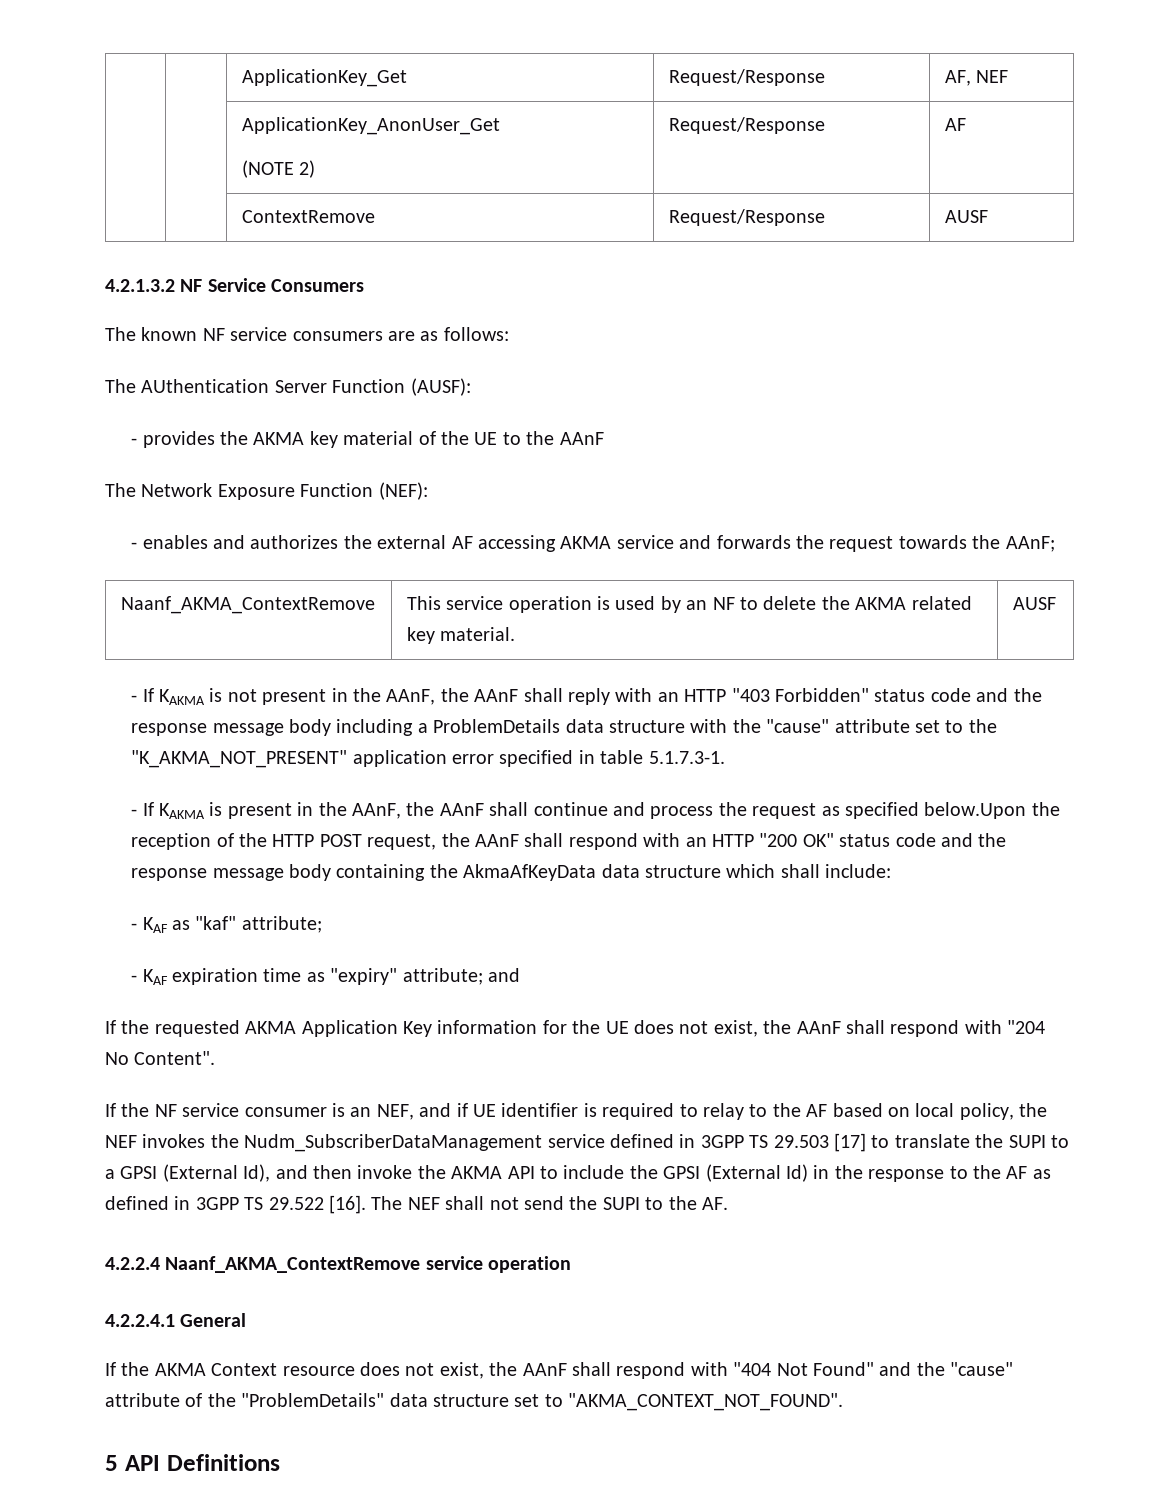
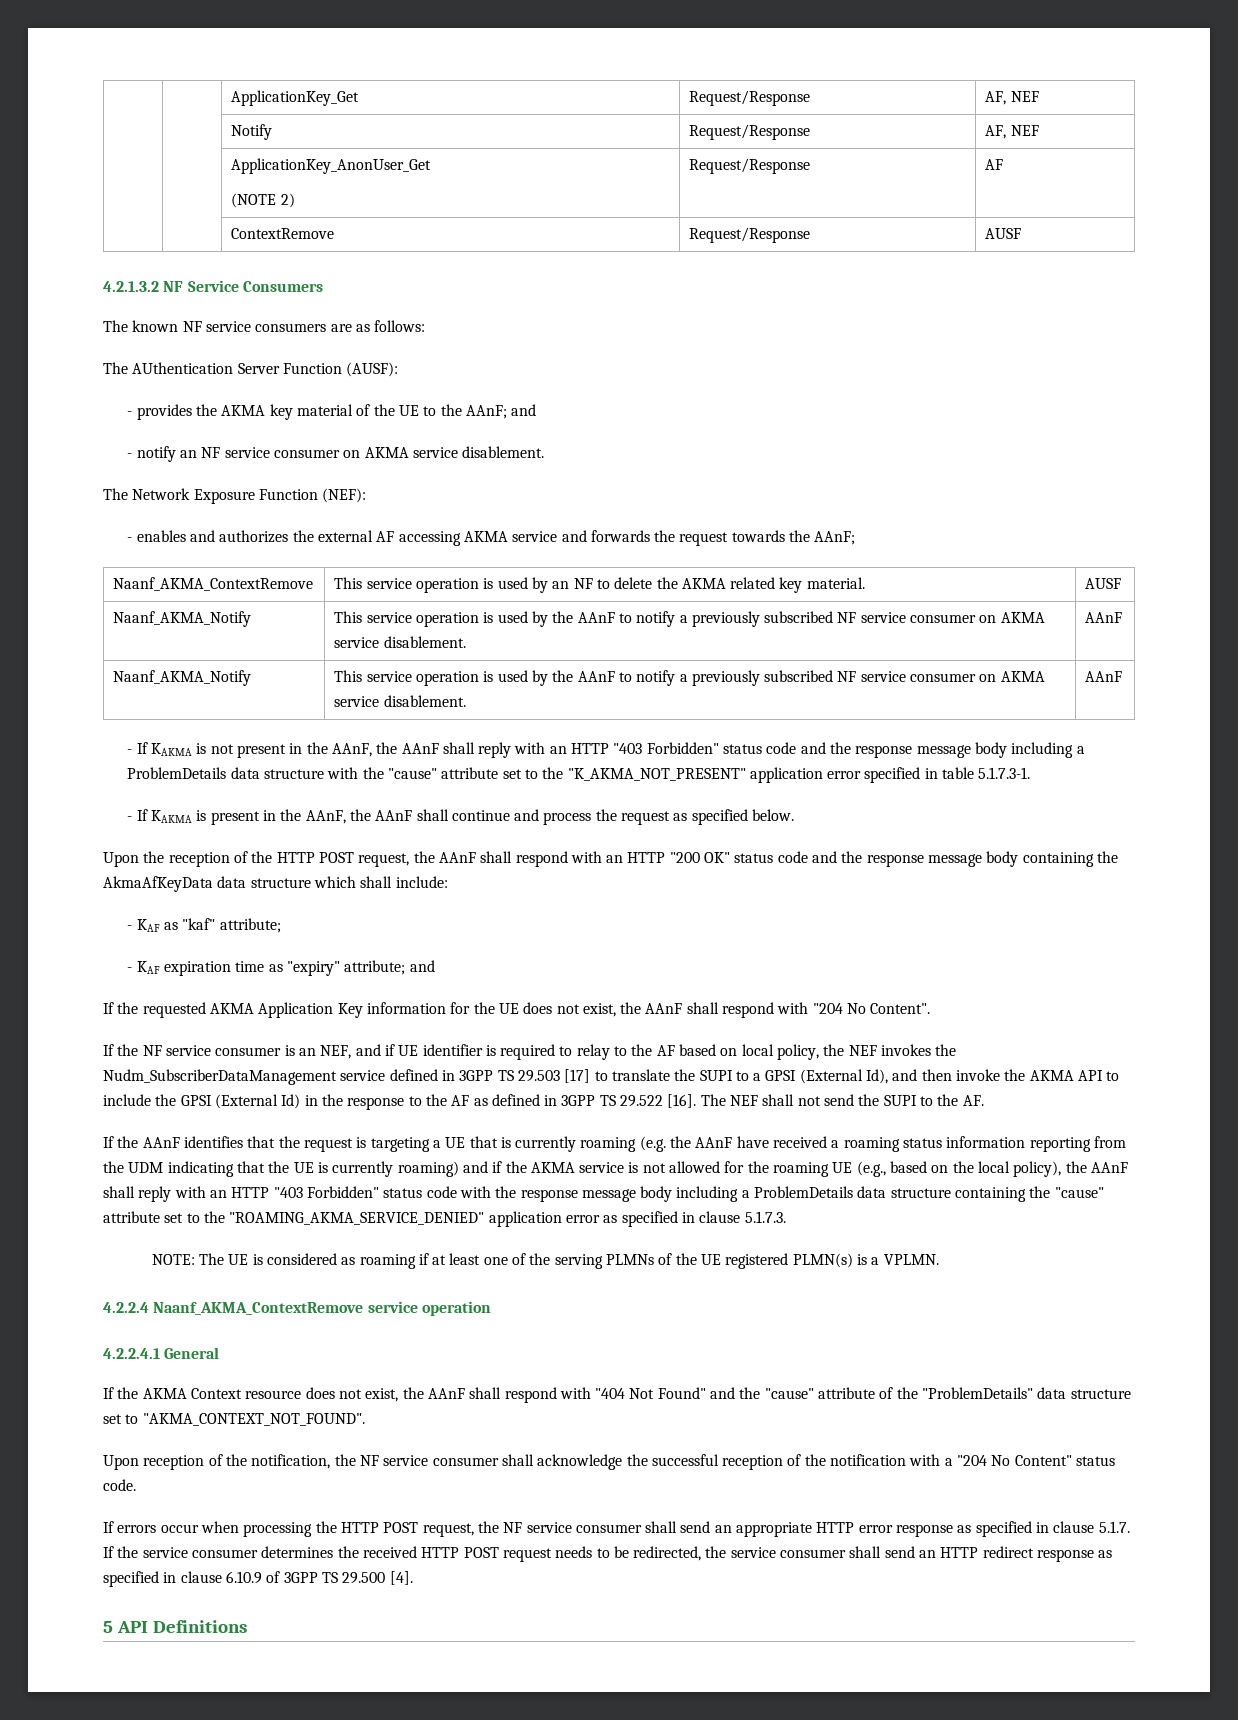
(1009, 76) none -> [231,124,273,140] [689,124,811,140] [985,125,1039,139] // | | Notify | Request/Response | AF, NEF
[559,432,604,445] AAnF -> [465,404,537,419] [127,446,545,462] AAnF; and // - notify an NF service consumer on AKMA service disablement.
(1056, 603) none -> [113,611,252,627] [334,611,1045,627] [334,636,466,648] [1085,612,1123,623] [113,670,252,686] [334,670,1045,686] [334,695,466,707] [1085,671,1123,682] // Naanf_AKMA_Notify | This service operation is used by the AAnF to notify a previously subscribed NF service consumer on AKMA service disablement. | AAnF // Naanf_AKMA_Notify | This service operation is used by the AAnF to notify a previously subscribed NF service consumer on AKMA service disablement. | AAnF
[924,802,1027,819] below.Upon -> [752,809,795,821] [103,852,139,867] below. // Upon
(728, 1203) none -> [103,1136,1127,1152] [103,1161,1128,1177] [103,1186,1104,1202] [103,1211,786,1227] [151,1253,939,1269] // If the AAnF identifies that the request is targeting a UE that is currently roaming (e.g. the AAnF have received a roaming status information reporting from the UDM indicating that the UE is currently roaming) and if the AKMA service is not allowed for the roaming UE (e.g., based on the local policy), the AAnF shall reply with an HTTP "403 Forbidden" status code with the response message body including a ProblemDetails data structure containing the "cause" attribute set to the "ROAMING_AKMA_SERVICE_DENIED" application error as specified in clause 5.1.7.3. // NOTE: The UE is considered as roaming if at least one of the serving PLMNs of the UE registered PLMN(s) is a VPLMN.
(844, 1402) none -> [103,1454,1116,1470] [103,1479,136,1491] [103,1521,1130,1537] [103,1546,1113,1562] [103,1571,413,1587] // Upon reception of the notification, the NF service consumer shall acknowledge the successful reception of the notification with a "204 No Content" status code. // If errors occur when processing the HTTP POST request, the NF service consumer shall send an appropriate HTTP error response as specified in clause 5.1.7. If the service consumer determines the received HTTP POST request needs to be redirected, the service consumer shall send an HTTP redirect response as specified in clause 6.10.9 of 3GPP TS 29.500 [4].

